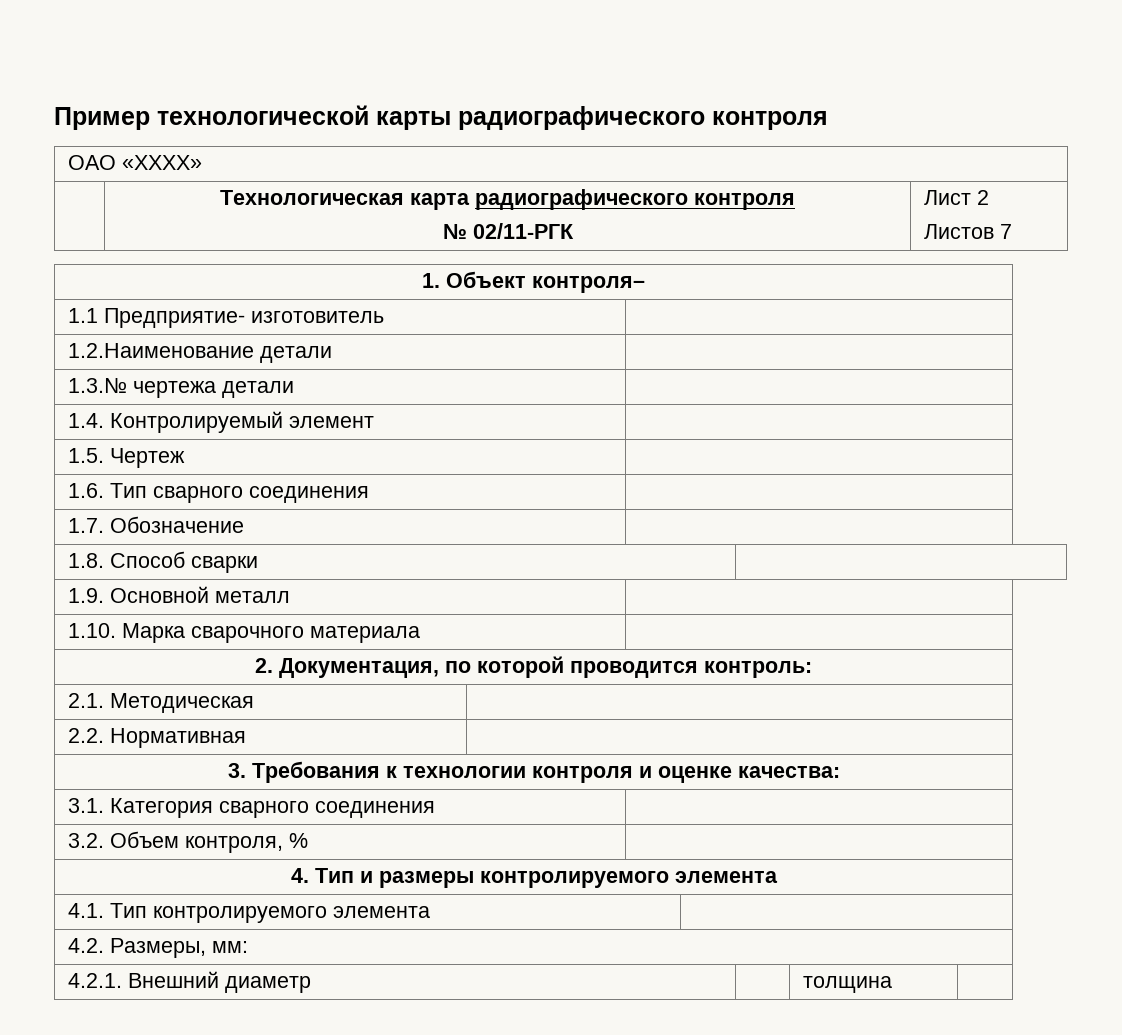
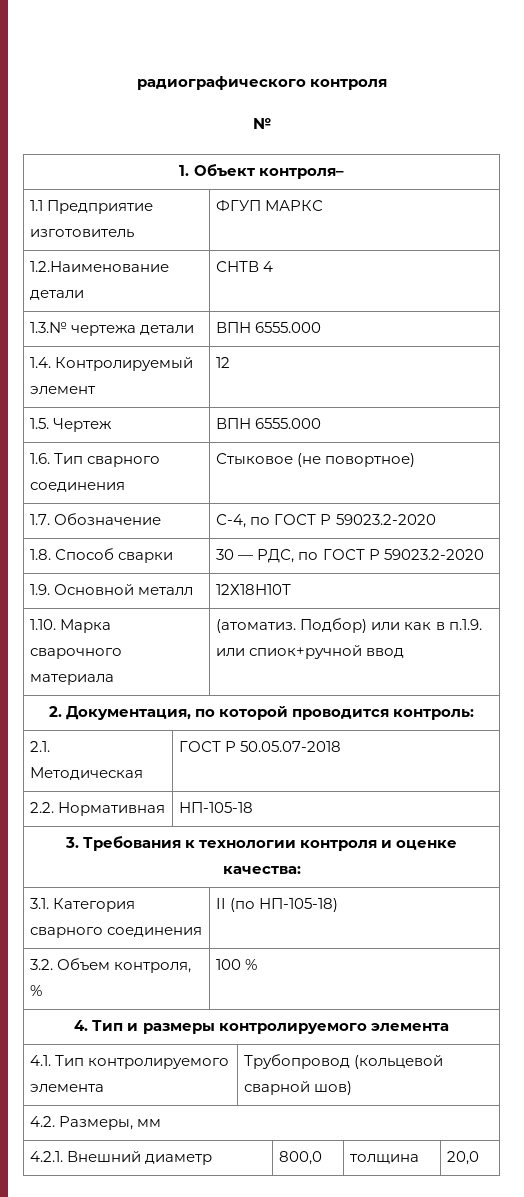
[54,105,828,130] [67,155,202,170] [220,189,795,210] [442,223,574,239] [923,190,989,205] [923,224,1012,239] Пример технологической карты радиографического контроля // ОАО «ХХХХ» // | Технологическая карта радиографического контроля // № 02/11-РГК | Лист 2 // Листов 7 -> [136,76,388,90] [253,118,271,129] радиографического контроля // №
[103,308,245,328] Предприятие- -> [47,200,154,214] Предприятие
(384, 317) none -> [216,200,324,212] ФГУП МАРКС
(332, 354) none -> [216,261,274,272] СНТВ 4
(294, 389) none -> [216,322,322,333] ВПН 6555.000
(374, 422) none -> [216,357,231,368] 12
(185, 458) none -> [216,418,322,429] ВПН 6555.000
(369, 494) none -> [216,453,416,467] Стыковое (не повортное)
[67,551,258,573] // 1.8. Способ сварки | -> [216,514,436,528] [30,548,174,563] [216,549,484,563] С-4, по ГОСТ Р 59023.2-2020 // 1.8. Способ сварки | 30 — РДС, по ГОСТ Р 59023.2-2020
(290, 597) none -> [216,584,292,595] 12Х18Н10Т
(420, 634) none -> [216,618,482,633] [216,645,405,659] (атоматиз. Подбор) или как в п.1.9. или спиок+ручной ввод
(254, 703) none -> [179,741,342,752] ГОСТ Р 50.05.07-2018
(246, 738) none -> [179,802,254,813] НП-105-18
(435, 809) none -> [216,898,339,912] II (по НП-105-18)
(308, 840) none -> [216,959,258,970] 100 %
(430, 912) none -> [244,1054,444,1069] [244,1081,353,1095] Трубопровод (кольцевой сварной шов)
[211,941,248,953] мм: -> [137,1119,162,1127] мм
(311, 984) none -> [279,1151,323,1165] 800,0
(892, 984) none -> [447,1151,480,1165] 20,0

